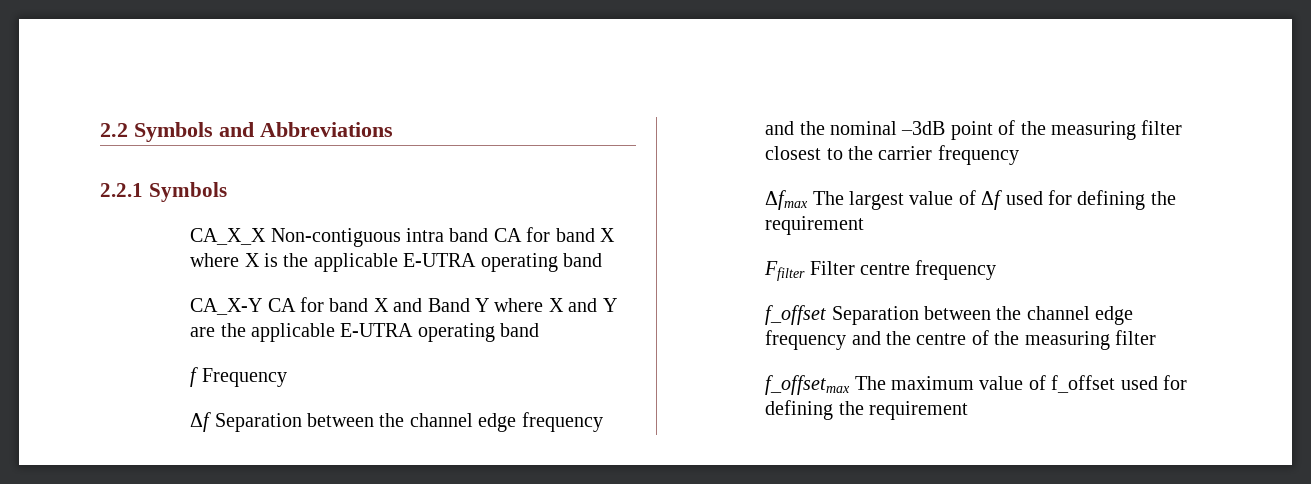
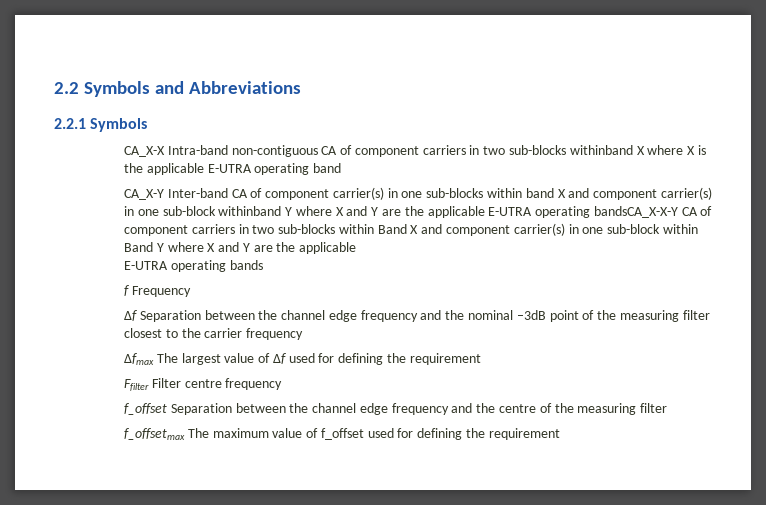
[190,227,595,247] CA_X_X Non-contiguous intra band CA for band -> [123,145,633,157] CA_X-X Intra-band non-contiguous CA of component carriers in two sub-blocks withinband
[267,297,470,312] CA for band X and Band -> [167,187,712,200] [123,206,282,216] Inter-band CA of component carrier(s) in one sub-blocks within band X and component carrier(s) in one sub-block withinband
[500,323,540,337] band -> [593,206,713,218] [123,223,698,236] [123,242,357,254] [123,260,263,272] bandsCA_X-X-Y CA of component carriers in two sub-blocks within Band X and component carrier(s) in one sub-block within Band Y where X and Y are the applicable // E-UTRA operating bands

